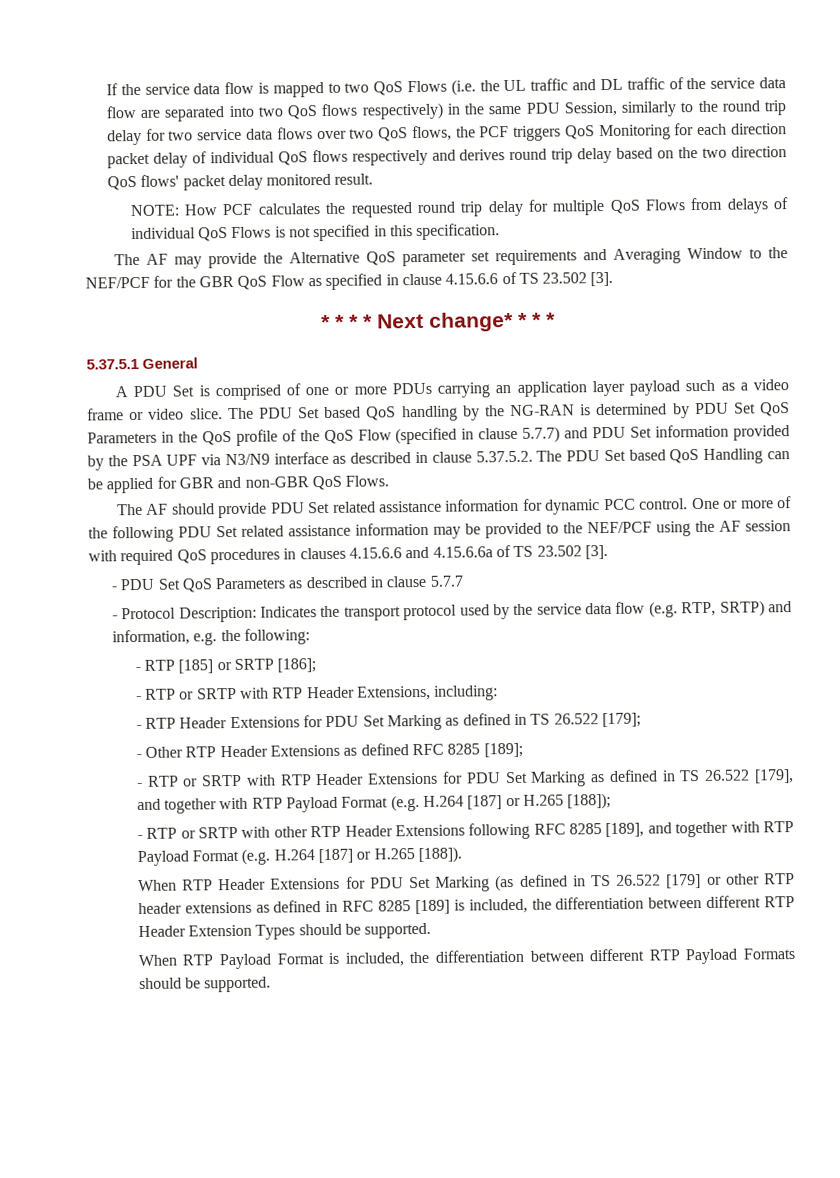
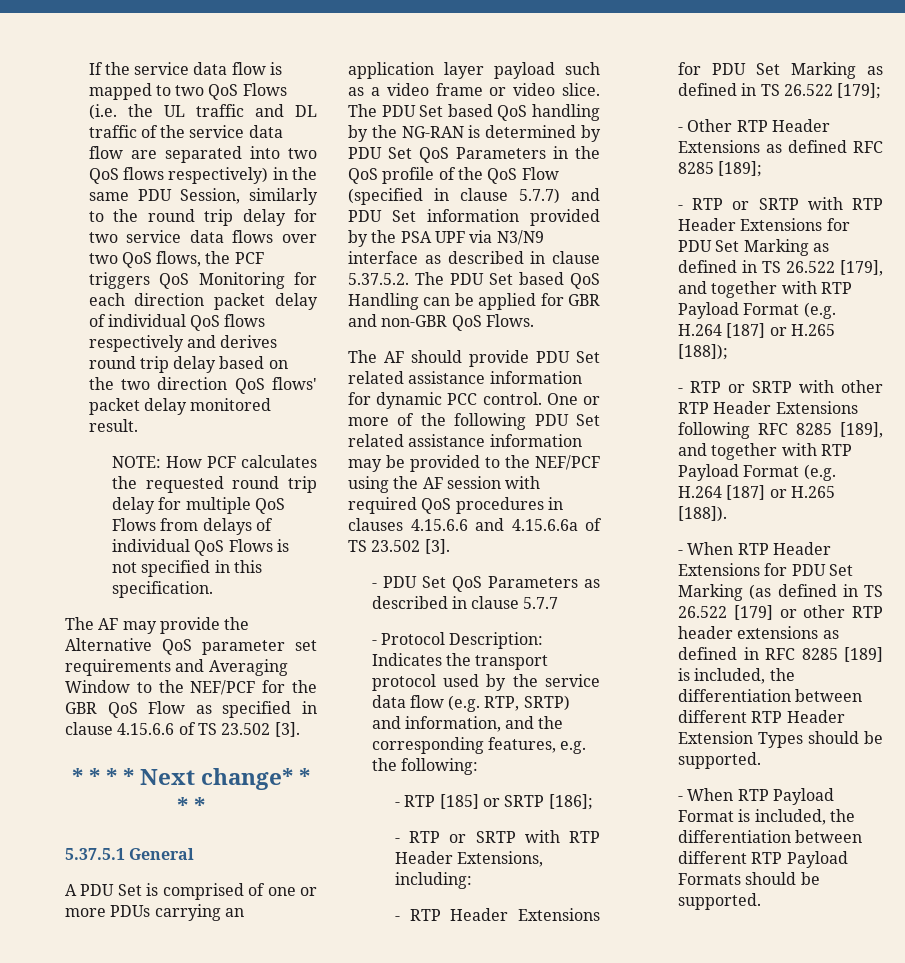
(190, 637) none -> [505,716,564,729] [371,737,556,754] and the corresponding features,
(463, 855) none -> [678,550,684,555] -
(432, 930) none -> [678,796,684,801] -

